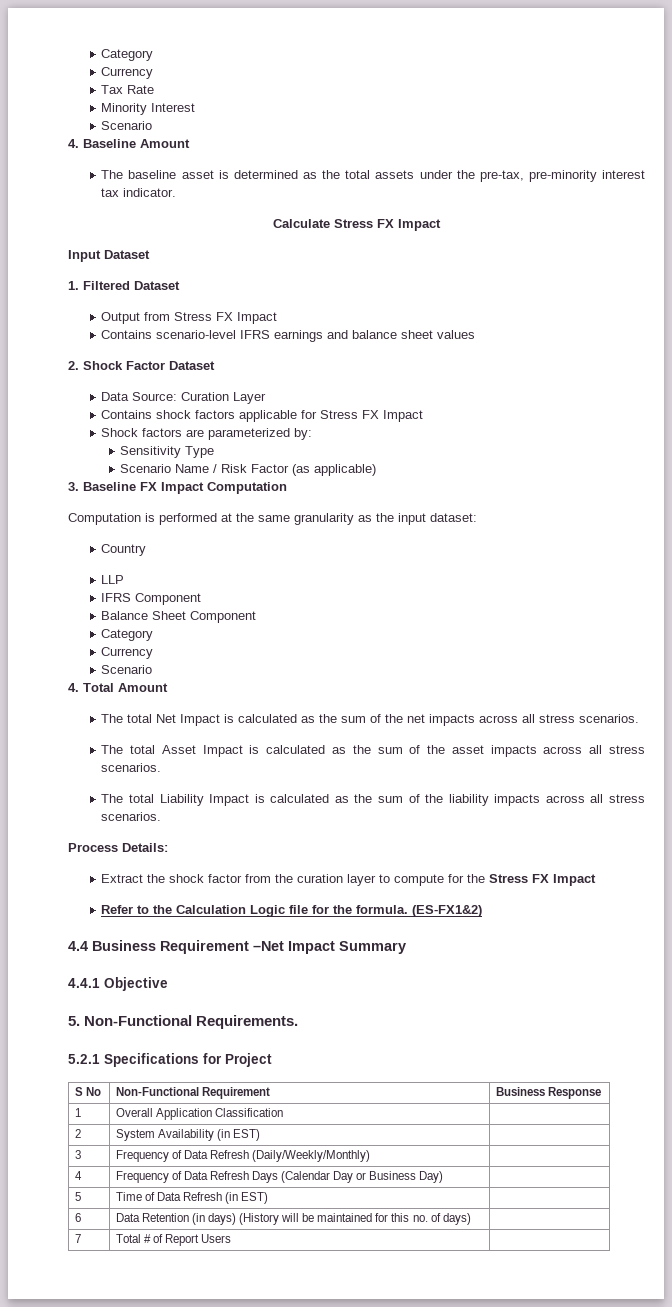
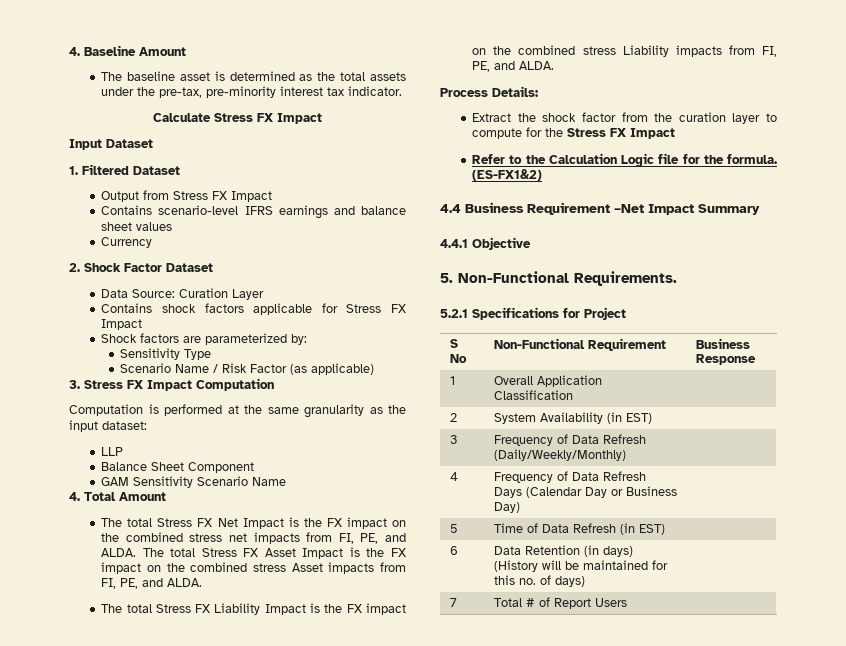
[101,49,154,61] [101,67,154,79] [101,85,155,94] [101,103,196,115] [101,121,153,130] Category // Currency // Tax Rate // Minority Interest // Scenario // -> (69, 51) none
(476, 334) none -> [101,237,153,248] // Currency
[83,482,136,491] Baseline -> [84,380,123,389] Stress
[101,544,147,556] // Country -> (147, 425) none
[101,593,202,605] // IFRS Component -> (124, 451) none
[101,629,154,641] [101,647,154,659] [101,665,153,674] Category // Currency // Scenario -> [101,476,287,488] GAM Sensitivity Scenario Name
(153, 718) none -> [157,518,213,527] Stress FX
[238,714,640,726] [101,745,645,757] [101,763,162,772] [101,794,645,806] [101,812,162,821] calculated as the sum of the net impacts across all stress scenarios. // The total Asset Impact is calculated as the sum of the asset impacts across all stress scenarios. // The total Liability Impact is calculated as the sum of the liability impacts across all stress scenarios. -> [303,517,406,529] [101,532,406,544] [101,547,406,559] [101,562,406,574] [101,578,203,589] [101,603,407,615] [472,45,777,57] [472,61,555,72] the FX impact on the combined stress net impacts from FI, PE, and ALDA. The total Stress FX Asset Impact is the FX impact on the combined stress Asset impacts from FI, PE, and ALDA. // The total Stress FX Liability Impact is the FX impact on the combined stress Liability impacts from FI, PE, and ALDA.

